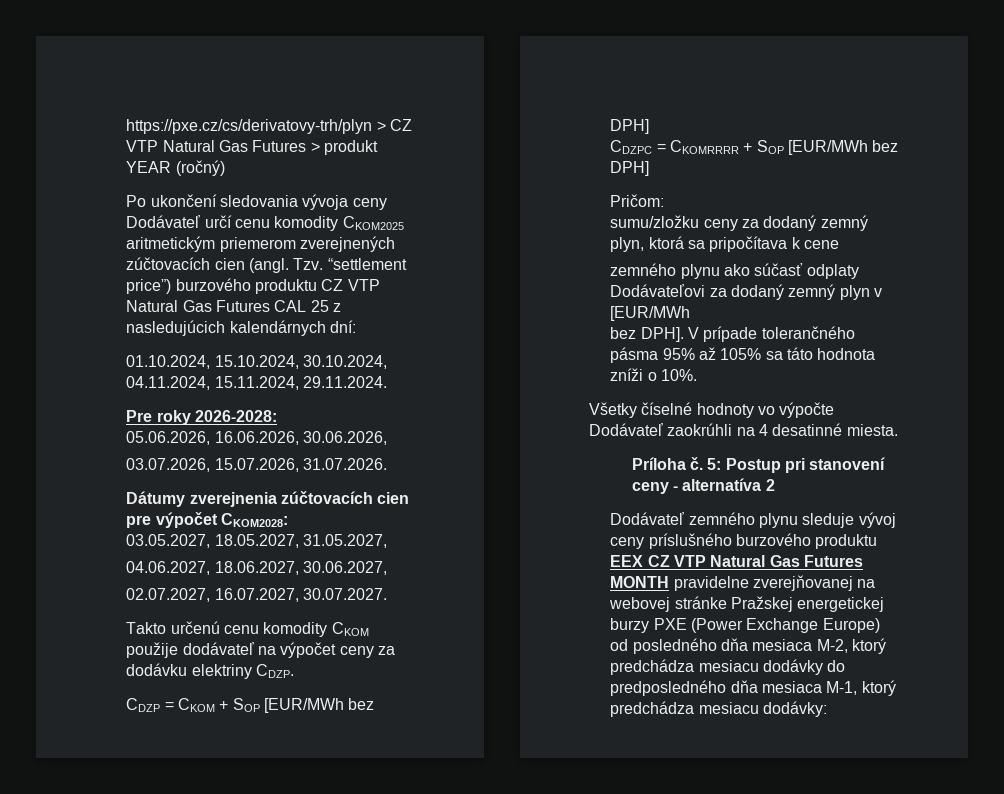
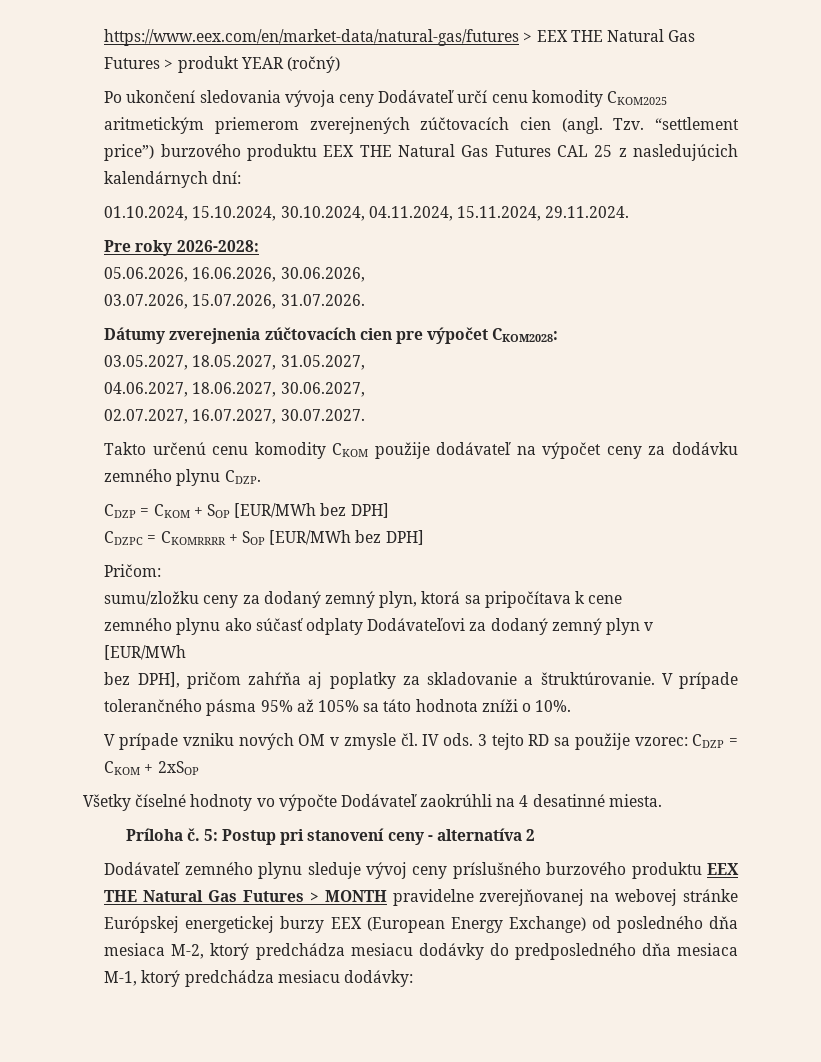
[126,119,413,134] [126,140,159,152] https://pxe.cz/cs/derivatovy-trh/plyn > CZ VTP -> [104,29,603,46] https://www.eex.com/en/market-data/natural-gas/futures > EEX THE
[321,279,380,291] CZ VTP -> [323,145,392,157] EEX THE
[191,664,252,679] elektriny -> [104,469,221,486] zemného plynu
[640,327,684,342] DPH]. -> [137,672,655,689] DPH], pričom zahŕňa aj poplatky za skladovanie a štruktúrovanie.
(698, 375) none -> [104,733,738,750] [104,761,199,775] // V prípade vzniku nových OM v zmysle čl. IV ods. 3 tejto RD sa použije vzorec: CDZP = CKOM + 2xSOP
[647,555,863,567] CZ VTP Natural Gas Futures -> [104,890,319,902] THE Natural Gas Futures >
[731,596,794,612] Pražskej -> [104,916,180,933] Európskej
[653,618,880,633] PXE (Power Exchange Europe) -> [330,916,586,933] EEX (European Energy Exchange)

